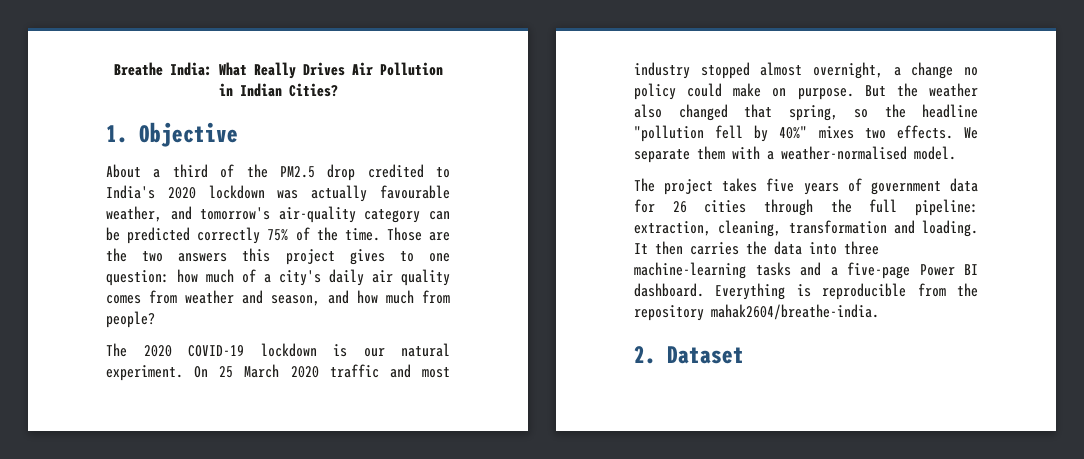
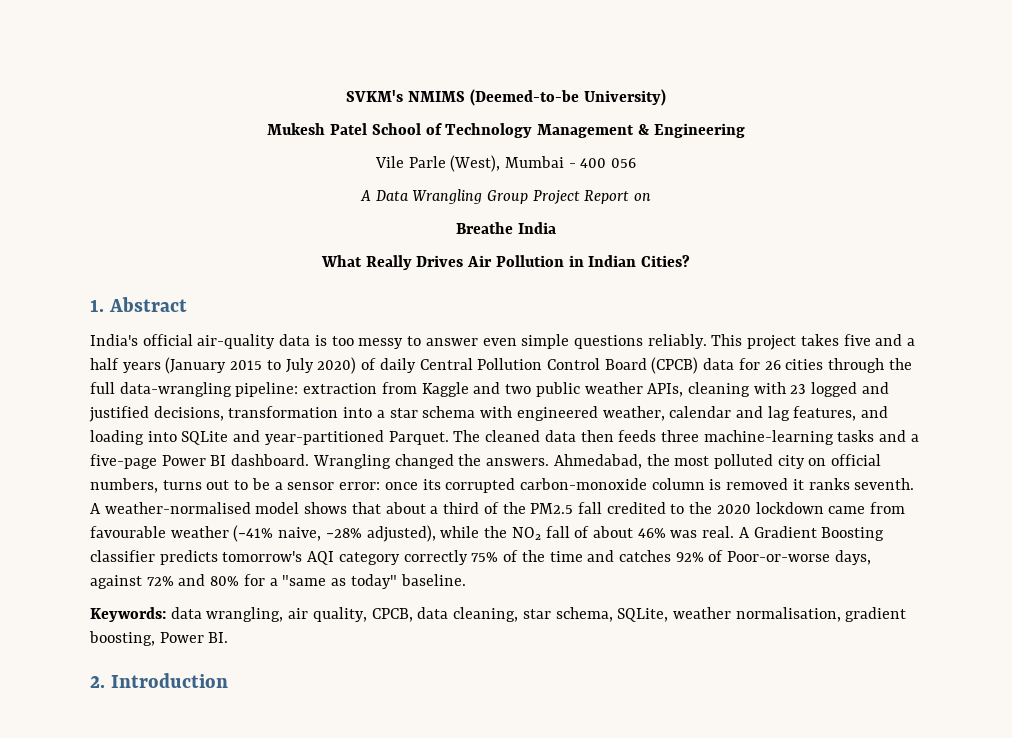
[113,62,212,76] Breathe India: -> [346,89,666,106] [267,123,745,138] [374,155,637,172] [359,189,652,204] [456,222,556,234] SVKM's NMIMS (Deemed-to-be University) // Mukesh Patel School of Technology Management & Engineering // Vile Parle (West), Mumbai - 400 056 // A Data Wrangling Group Project Report on // Breathe India //
[139,122,238,147] [106,164,450,181] [106,185,451,202] [106,206,450,223] [106,227,450,244] [106,248,450,265] [106,269,450,286] [106,290,450,306] [106,311,155,328] [106,343,450,357] [106,364,450,381] [634,62,978,79] [634,83,978,100] [634,104,978,121] [634,125,978,142] [634,146,956,163] [634,178,941,195] Objective // About a third of the PM2.5 drop credited to India's 2020 lockdown was actually favourable weather, and tomorrow's air-quality category can be predicted correctly 75% of the time. Those are the two answers this project gives to one question: how much of a city's daily air quality comes from weather and season, and how much from people? // The 2020 COVID-19 lockdown is our natural experiment. On 25 March 2020 traffic and most industry stopped almost overnight, a change no policy could make on purpose. But the weather also changed that spring, so the headline "pollution fell by 40%" mixes two effects. We separate them with a weather-normalised model. // The project takes five years of government -> [108,297,187,312] [90,334,916,350] [90,357,699,374] Abstract // India's official air-quality data is too messy to answer even simple questions reliably. This project takes five and a half years (January 2015 to July 2020) of daily Central Pollution Control Board (CPCB)
[915,199,978,216] [634,220,978,237] [634,241,837,255] pipeline: extraction, cleaning, transformation and loading. It then carries the data into -> [119,382,889,397] [89,406,889,422] [90,430,657,445] data-wrangling pipeline: extraction from Kaggle and two public weather APIs, cleaning with 23 logged and justified decisions, transformation into a star schema with engineered weather, calendar and lag features, and loading into SQLite and year-partitioned Parquet. The cleaned data then feeds
[715,283,978,300] [634,304,879,321] Everything is reproducible from the repository mahak2604/breathe-india. -> [312,454,882,469] [90,478,915,493] [90,502,906,514] [90,525,885,542] [90,550,871,565] [90,574,466,589] [90,607,907,622] [89,631,229,646] Wrangling changed the answers. Ahmedabad, the most polluted city on official numbers, turns out to be a sensor error: once its corrupted carbon-monoxide column is removed it ranks seventh. A weather-normalised model shows that about a third of the PM2.5 fall credited to the 2020 lockdown came from favourable weather (−41% naive, −28% adjusted), while the NO₂ fall of about 46% was real. A Gradient Boosting classifier predicts tomorrow's AQI category correctly 75% of the time and catches 92% of Poor-or-worse days, against 72% and 80% for a "same as today" baseline. // Keywords: data wrangling, air quality, CPCB, data cleaning, star schema, SQLite, weather normalisation, gradient boosting, Power BI.
[667,346,744,364] Dataset -> [110,673,228,688] Introduction

